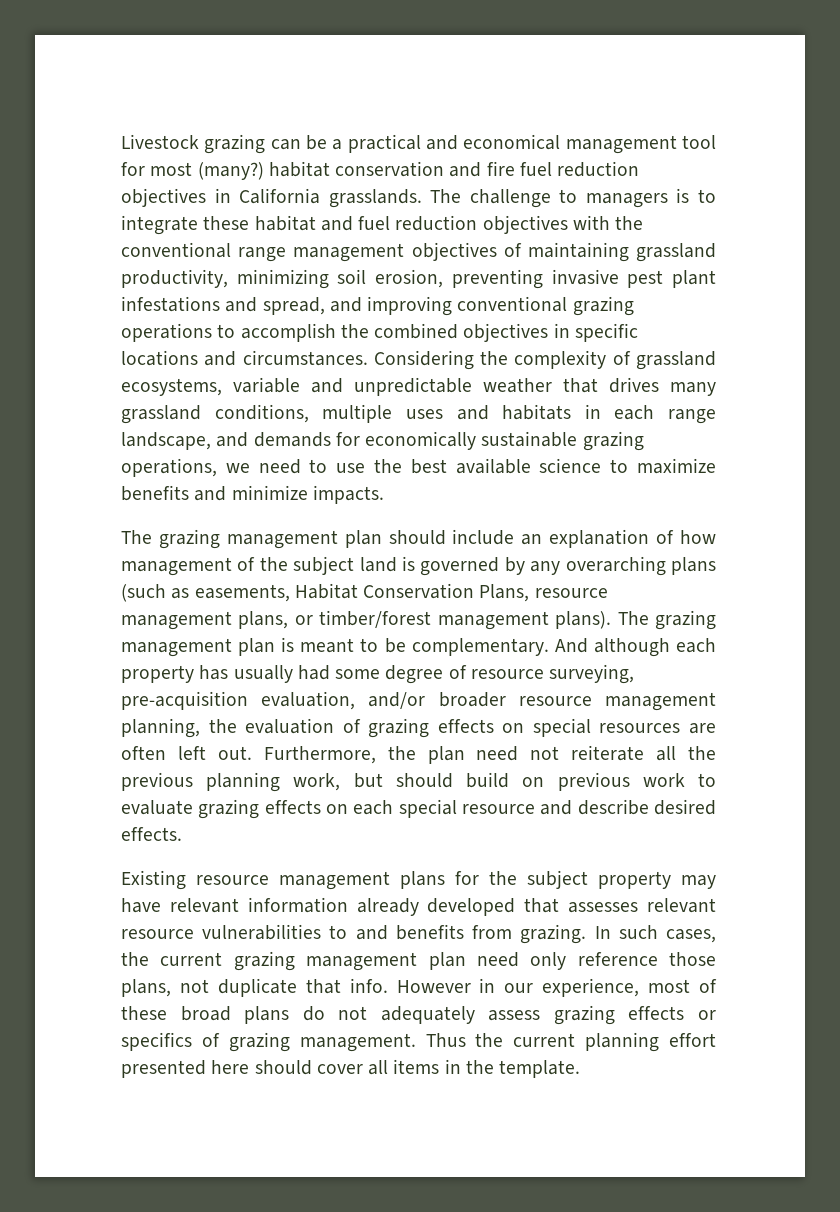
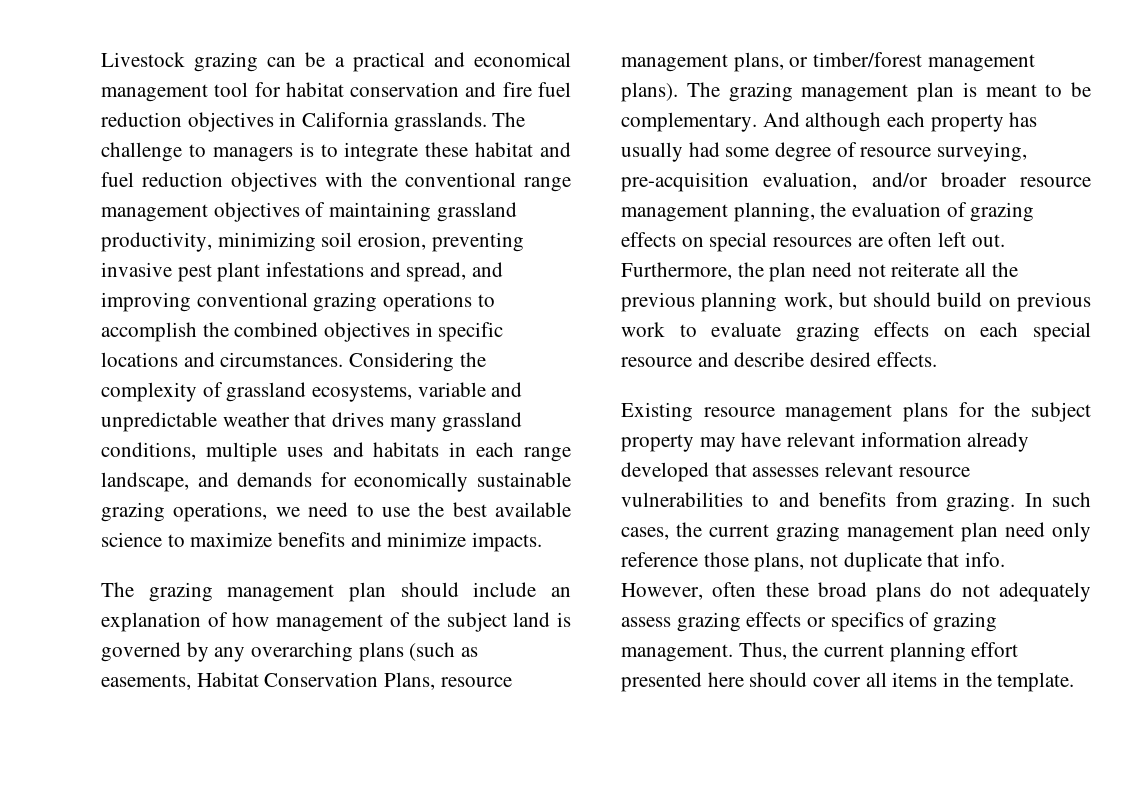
[150,162,264,180] most (many?) -> (281, 89) none
[396,978,717,997] However in our experience, most of -> [621,582,757,600] However, often
[425,1033,466,1047] Thus -> [738,642,787,660] Thus,

